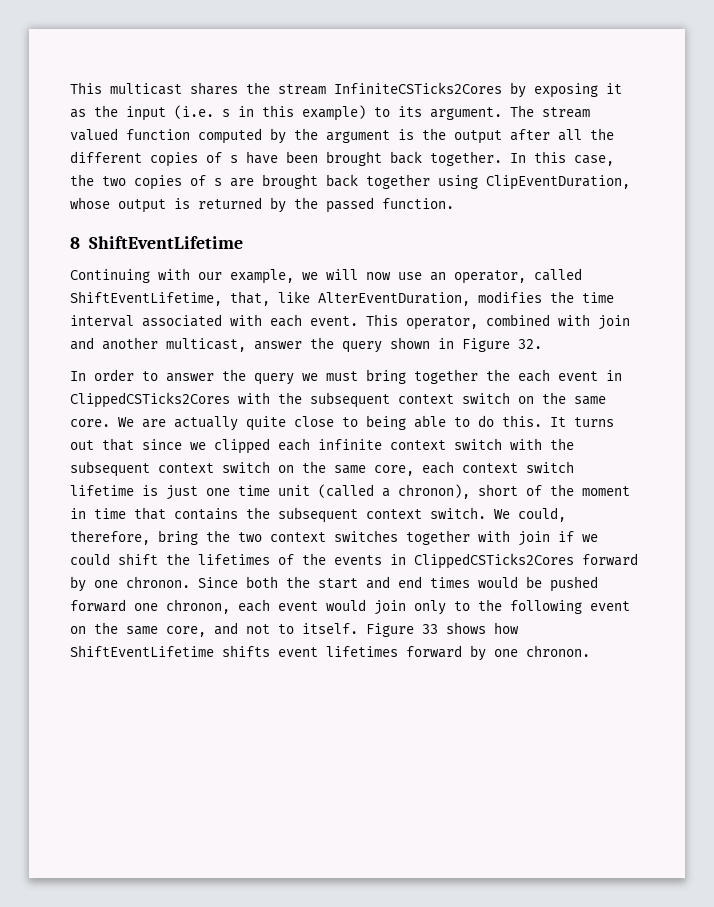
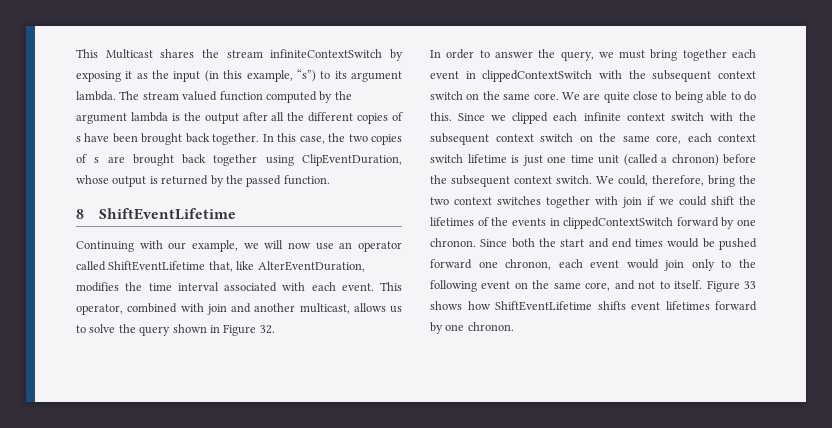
[70,82,182,95] This multicast -> [76,49,153,59] This Multicast
[334,82,502,94] InfiniteCSTicks2Cores -> [270,49,383,58] infiniteContextSwitch
[174,105,502,121] (i.e. s in this example) to its argument. -> [204,69,403,82] [76,91,116,101] (in this example, “s”) to its argument lambda.
(390, 136) none -> [130,112,168,122] lambda
[454,268,582,284] [70,291,222,306] operator, called ShiftEventLifetime, -> [358,241,402,252] [76,261,206,271] operator called ShiftEventLifetime
[254,341,302,350] answer -> [353,303,402,313] [76,324,116,333] allows us to solve
[254,373,294,385] query -> [560,51,594,61] query,
[486,369,510,381] the -> (727, 55) none
[70,392,230,408] ClippedCSTicks2Cores -> [482,70,593,82] clippedContextSwitch
[174,416,238,431] actually -> (601, 96) none
[550,417,614,427] [70,438,182,451] It turns out that since -> [458,113,486,121] Since
[398,484,630,499] [70,507,238,520] chronon), short of the moment in time that contains -> [671,154,756,166] chronon) before
[414,553,574,569] ClippedCSTicks2Cores -> [563,217,674,229] clippedContextSwitch

